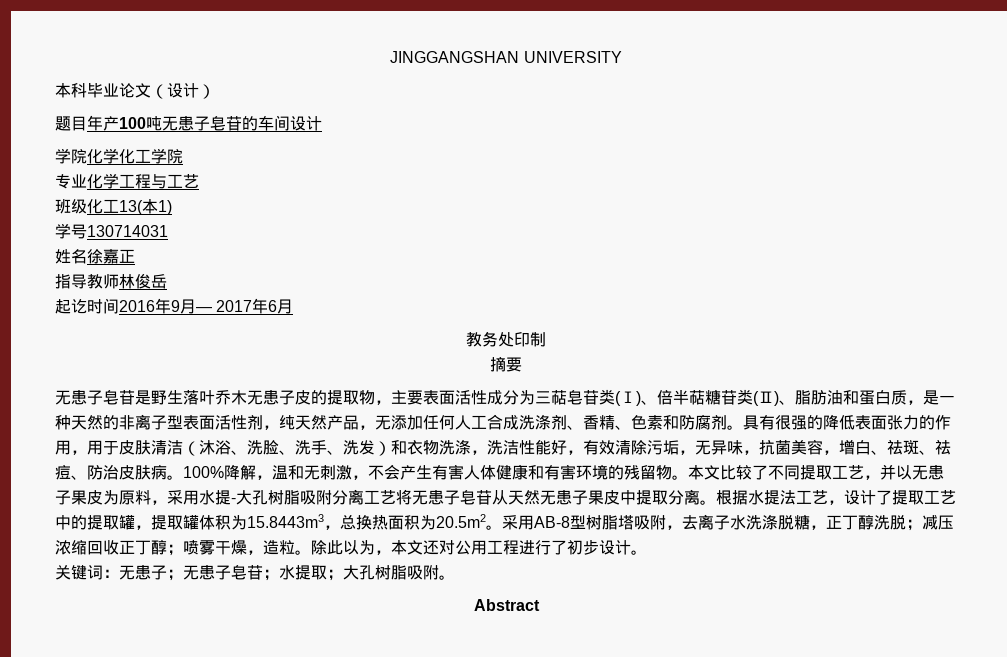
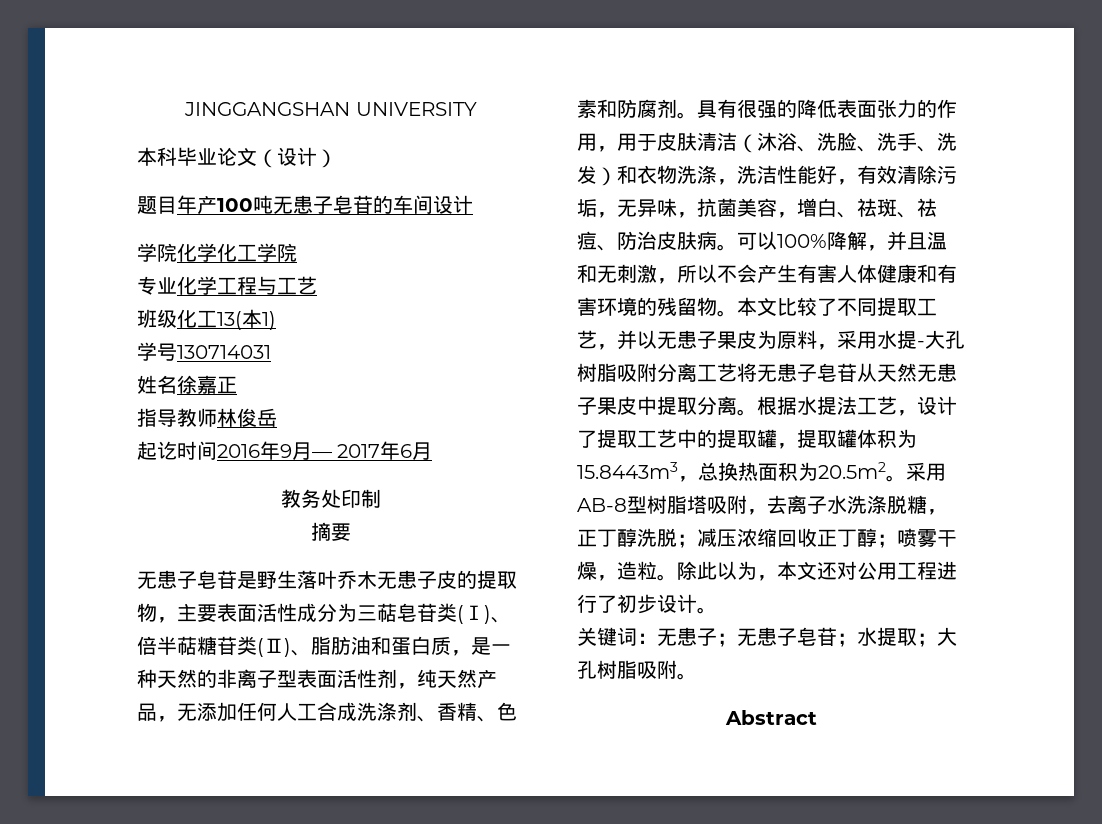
(183, 477) none -> [737,231,777,250] 可以
(272, 477) none -> [887,231,927,251] 并且
(368, 477) none -> [677,264,717,283] 所以

